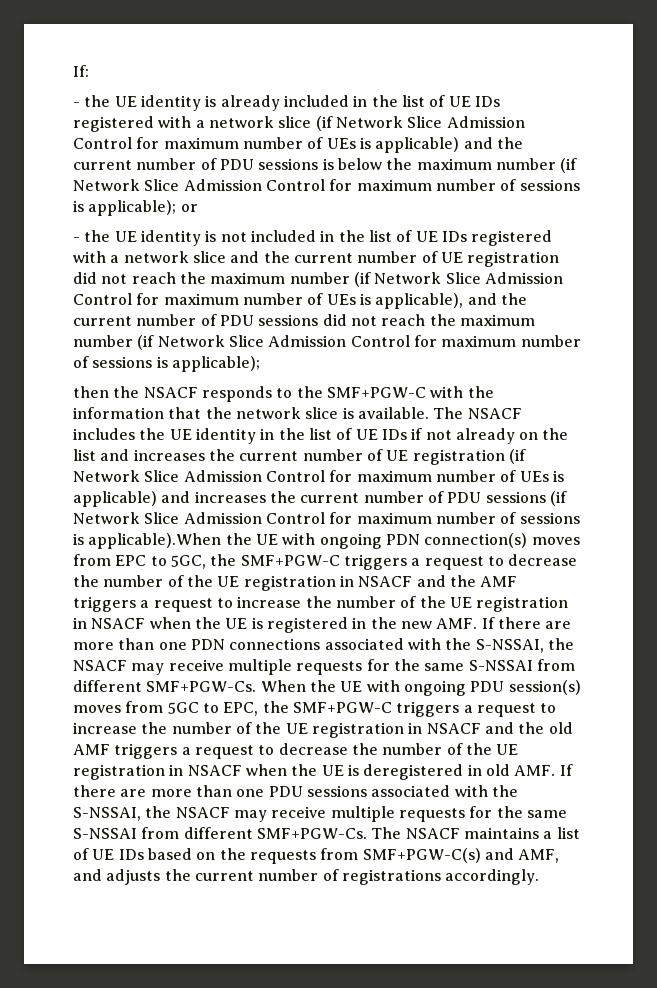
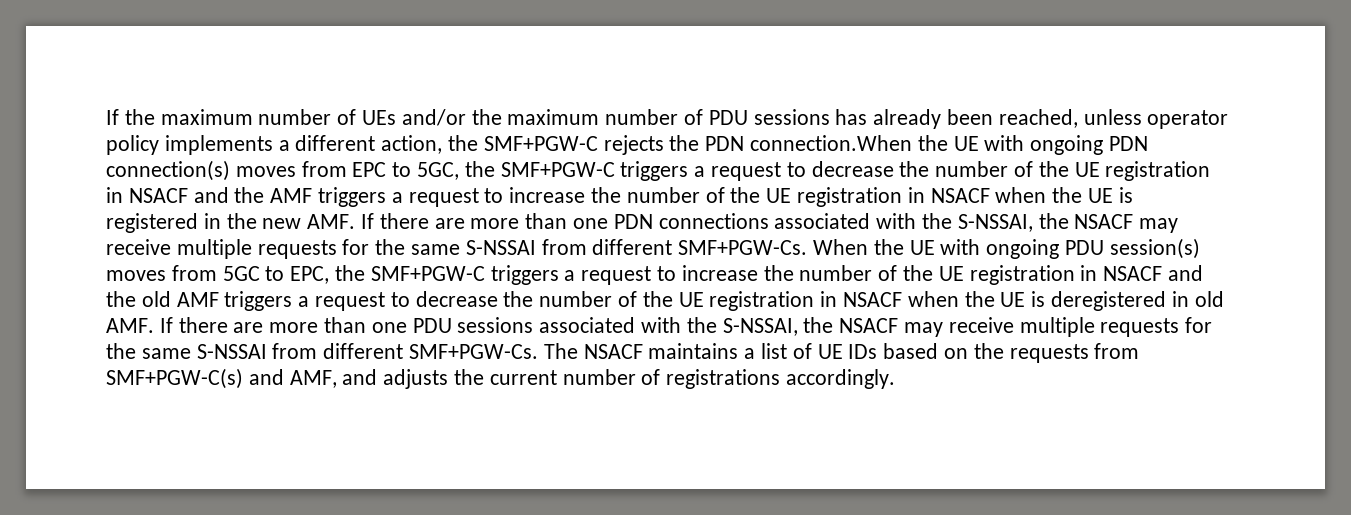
[73,65,89,77] [73,95,500,111] [73,116,525,132] [73,137,523,153] [73,158,578,173] [73,179,580,191] [73,200,198,216] [73,230,553,246] [73,251,560,267] [73,272,563,287] [73,293,527,309] [73,314,535,326] [73,335,581,350] [73,356,260,372] [73,386,494,402] [73,407,522,419] [73,428,569,444] [73,449,526,465] [73,470,564,482] [73,491,567,507] [73,512,580,524] [73,533,222,549] If: // - the UE identity is already included in the list of UE IDs registered with a network slice (if Network Slice Admission Control for maximum number of UEs is applicable) and the current number of PDU sessions is below the maximum number (if Network Slice Admission Control for maximum number of sessions is applicable); or // - the UE identity is not included in the list of UE IDs registered with a network slice and the current number of UE registration did not reach the maximum number (if Network Slice Admission Control for maximum number of UEs is applicable), and the current number of PDU sessions did not reach the maximum number (if Network Slice Admission Control for maximum number of sessions is applicable); // then the NSACF responds to the SMF+PGW-C with the information that the network slice is available. The NSACF includes the UE identity in the list of UE IDs if not already on the list and increases the current number of UE registration (if Network Slice Admission Control for maximum number of UEs is applicable) and increases the current number of PDU sessions (if Network Slice Admission Control for maximum number of sessions is applicable).When -> [106,109,1229,129] [106,135,913,155] If the maximum number of UEs and/or the maximum number of PDU sessions has already been reached, unless operator policy implements a different action, the SMF+PGW-C rejects the PDN connection.When

